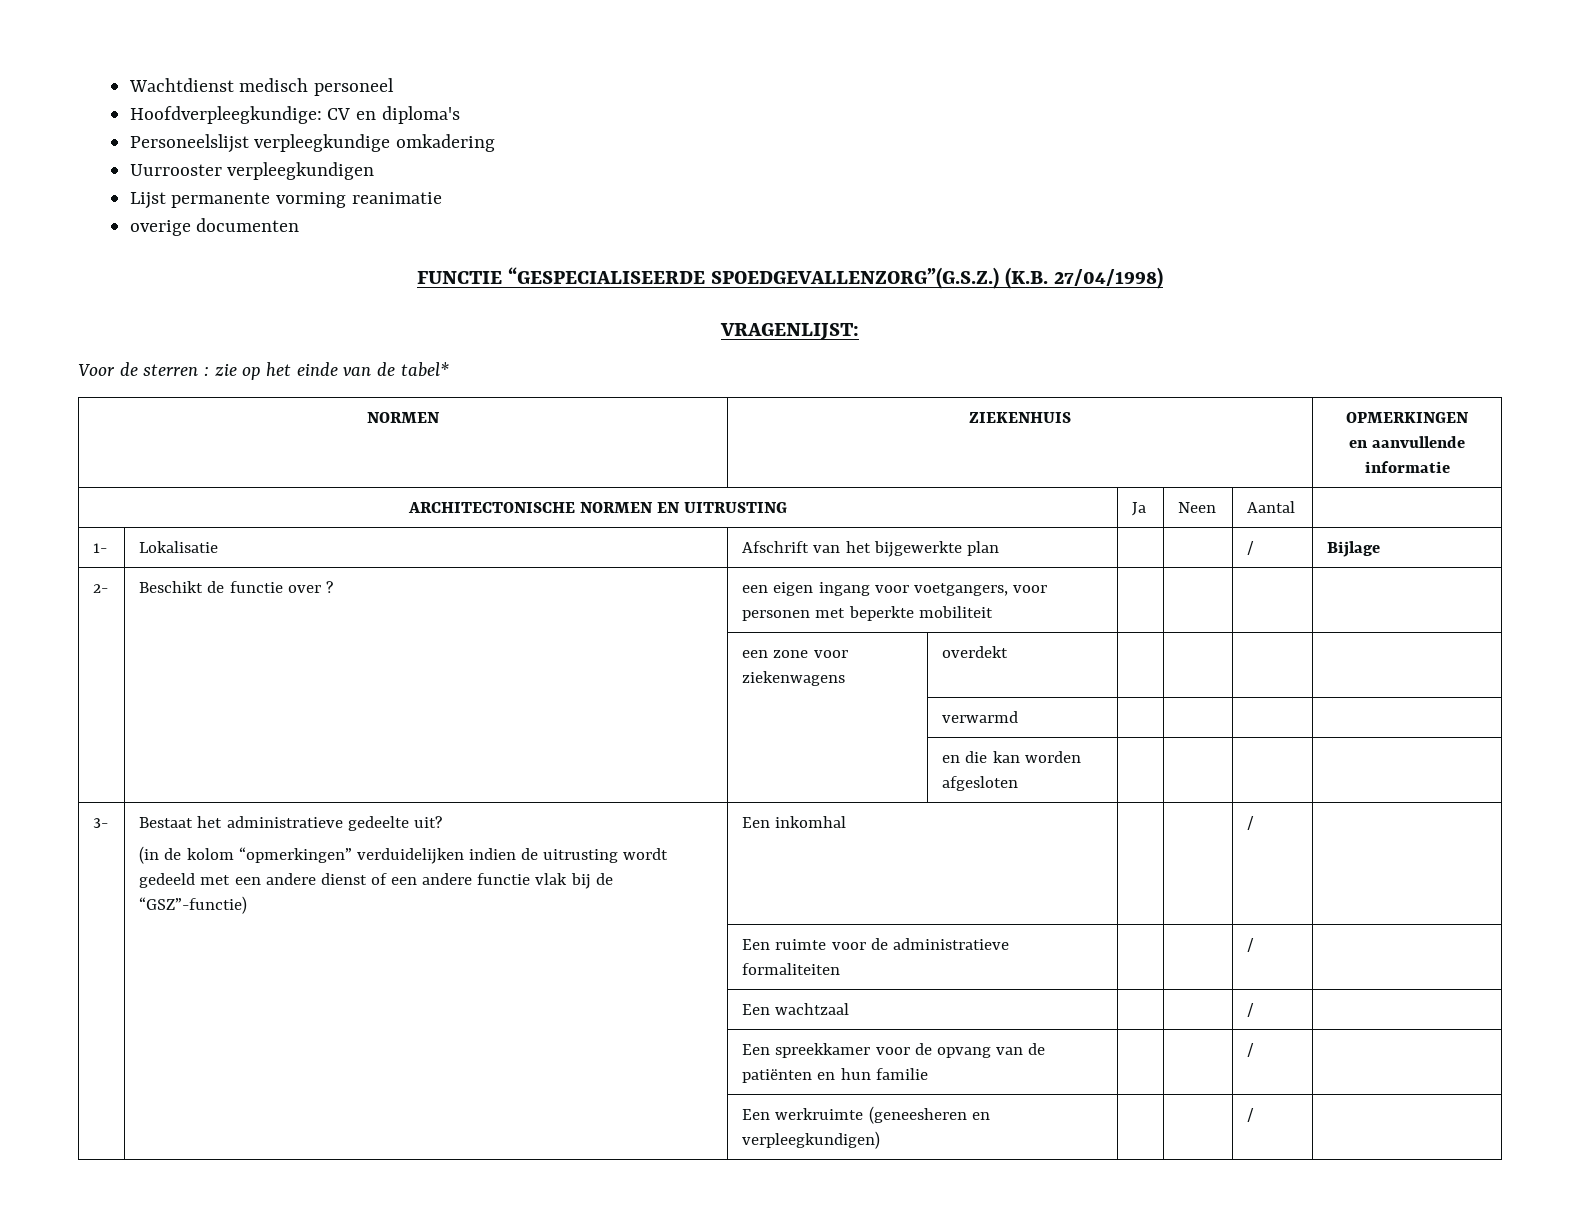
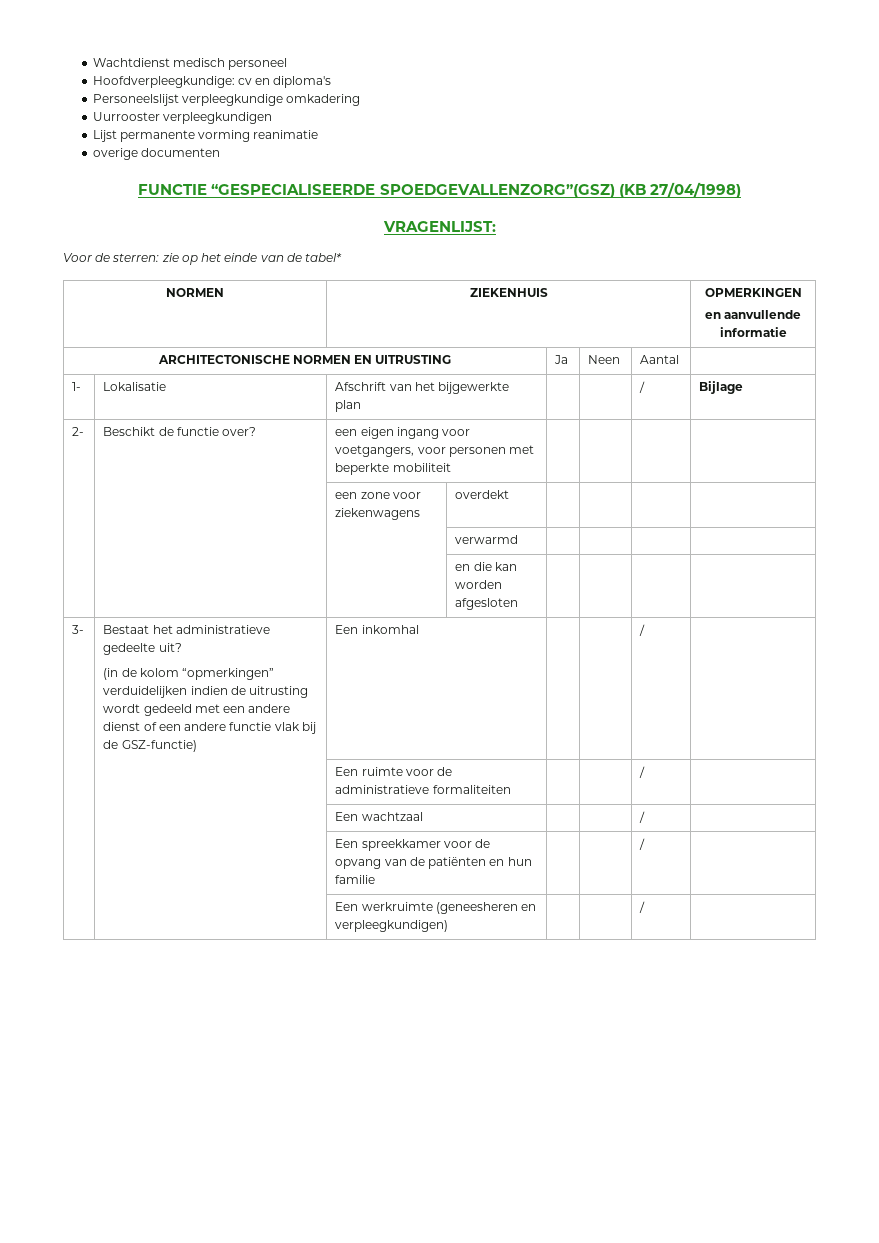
[327,108,351,120] CV -> [238,78,253,85] cv
[711,267,1049,289] SPOEDGEVALLENZORG”(G.S.Z.) (K.B. -> [379,184,646,198] SPOEDGEVALLENZORG”(GSZ) (KB
[143,364,210,376] sterren : -> [112,253,160,262] sterren:
[287,581,333,593] over ? -> [222,427,257,436] over?
[139,896,248,914] “GSZ”-functie) -> [121,740,197,752] GSZ-functie)

